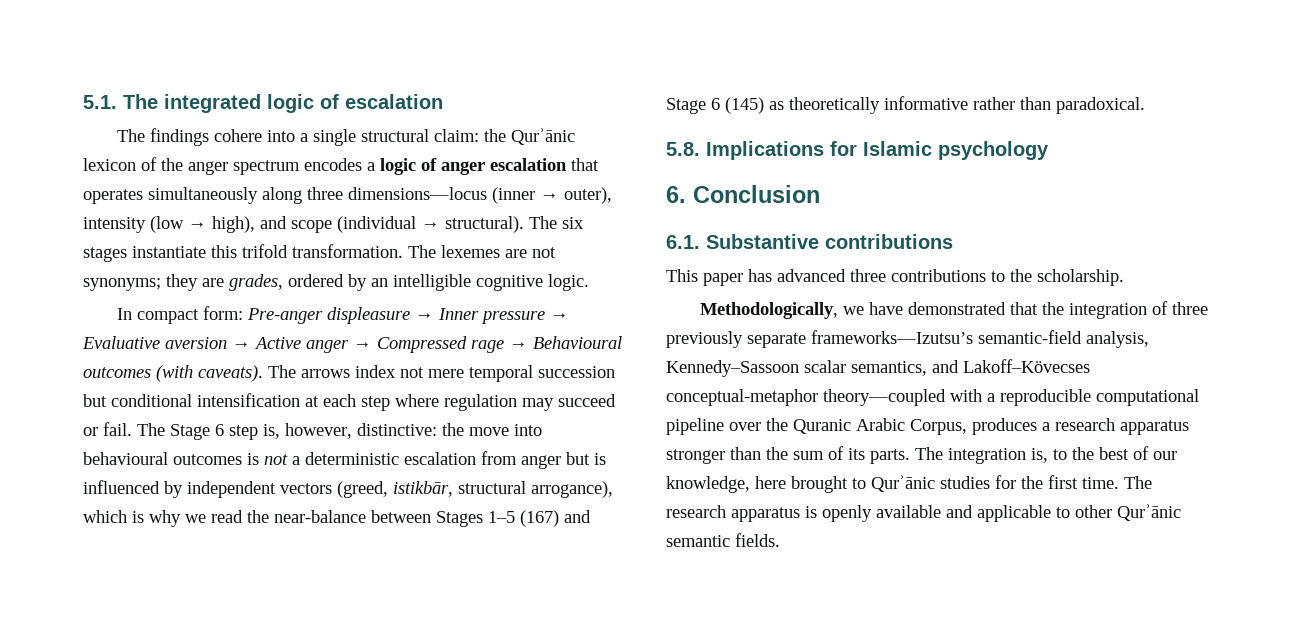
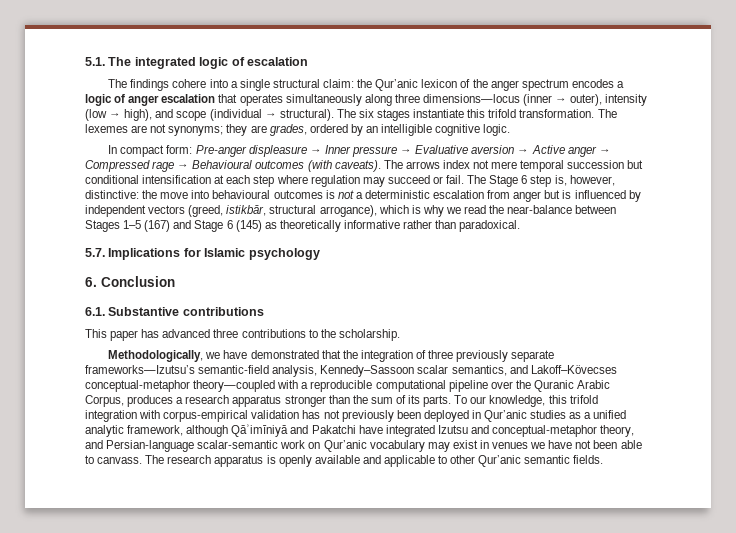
[511,128,576,145] Qurʾānic -> [375,79,419,91] Qur’anic
[666,142,700,156] 5.8. -> [85,248,105,257] 5.7.
[915,446,1177,464] [666,475,1119,493] The integration is, to the best of our knowledge, here brought to Qurʾānic studies for the first time. -> [454,395,598,407] [85,410,627,422] [85,424,635,437] [85,440,642,452] [85,455,143,464] To our knowledge, this trifold integration with corpus-empirical validation has not previously been deployed in Qur’anic studies as a unified analytic framework, although Qāʾimīniyā and Pakatchi have integrated Izutsu and conceptual-metaphor theory, and Persian-language scalar-semantic work on Qur’anic vocabulary may exist in venues we have not been able to canvass.
[1117,504,1181,521] Qurʾānic -> [478,455,522,467] Qur’anic

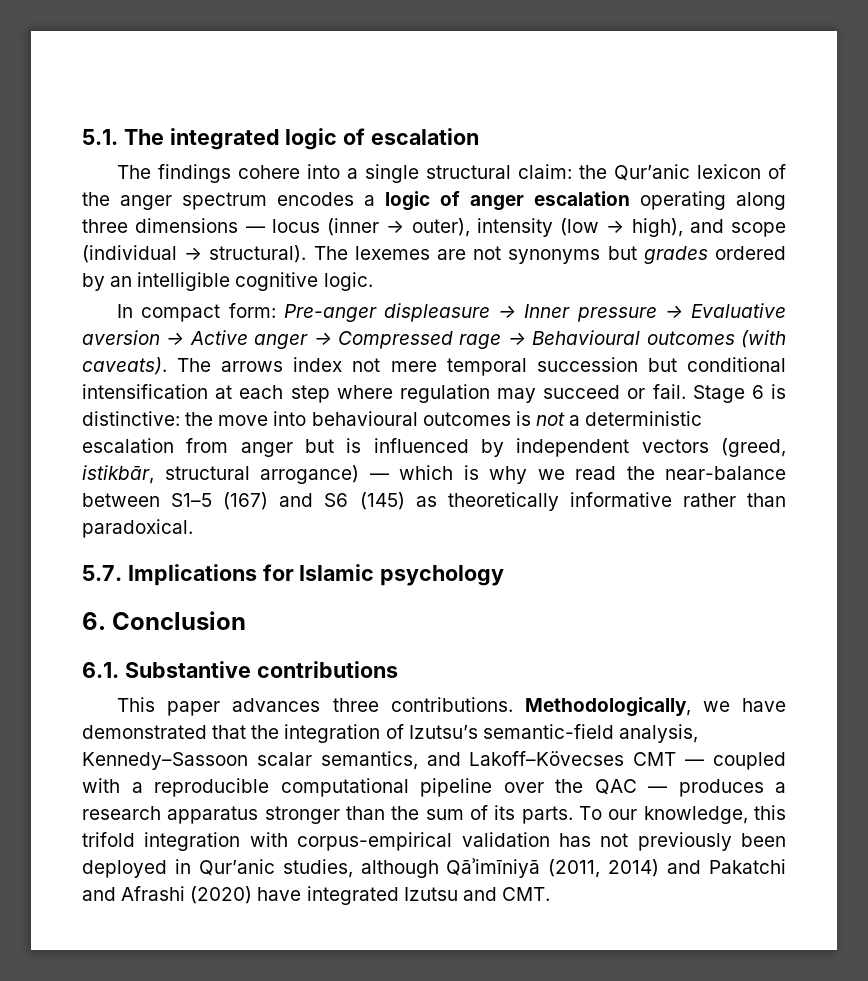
[218,94,520,106] that operates simultaneously along three dimensions—locus -> [640,191,786,210] [82,218,320,233] operating along three dimensions — locus
[358,109,617,121] [85,124,307,136] six stages instantiate this trifold transformation. The lexemes are not synonyms; they are grades, -> [354,246,708,264] lexemes are not synonyms but grades
[467,175,615,187] The Stage 6 step is, however, -> [692,384,786,403] Stage 6 is
[319,205,377,217] arrogance), -> [260,465,389,484] arrogance) —
[85,220,233,232] Stages 1–5 (167) and Stage 6 -> [171,492,349,510] S1–5 (167) and S6
[141,329,400,341] has advanced three contributions to the scholarship. // -> [232,697,513,712] advances three contributions.
[428,350,555,362] [85,365,195,374] three previously separate frameworks—Izutsu’s -> [408,725,478,739] Izutsu’s
[85,380,276,392] conceptual-metaphor theory—coupled -> [633,752,787,770] CMT — coupled
[533,380,611,392] [85,395,124,407] Quranic Arabic Corpus, -> [594,779,667,795] QAC —
[530,410,627,419] [85,424,635,437] [85,440,642,452] [85,455,604,467] studies as a unified analytic framework, although Qāʾimīniyā and Pakatchi have integrated Izutsu and conceptual-metaphor theory, and Persian-language scalar-semantic work on Qur’anic vocabulary may exist in venues we have not been able to canvass. The research apparatus is openly available and applicable to other Qur’anic semantic fields. -> [282,858,787,878] [82,886,550,905] studies, although Qāʾimīniyā (2011, 2014) and Pakatchi and Afrashi (2020) have integrated Izutsu and CMT.

